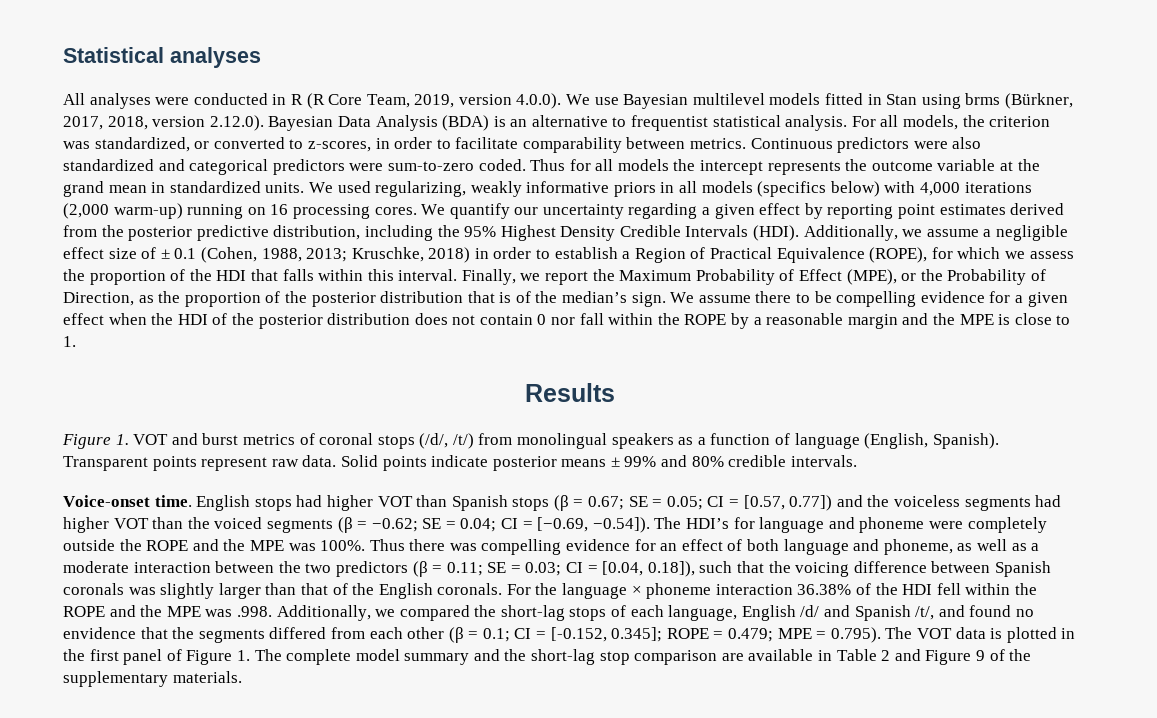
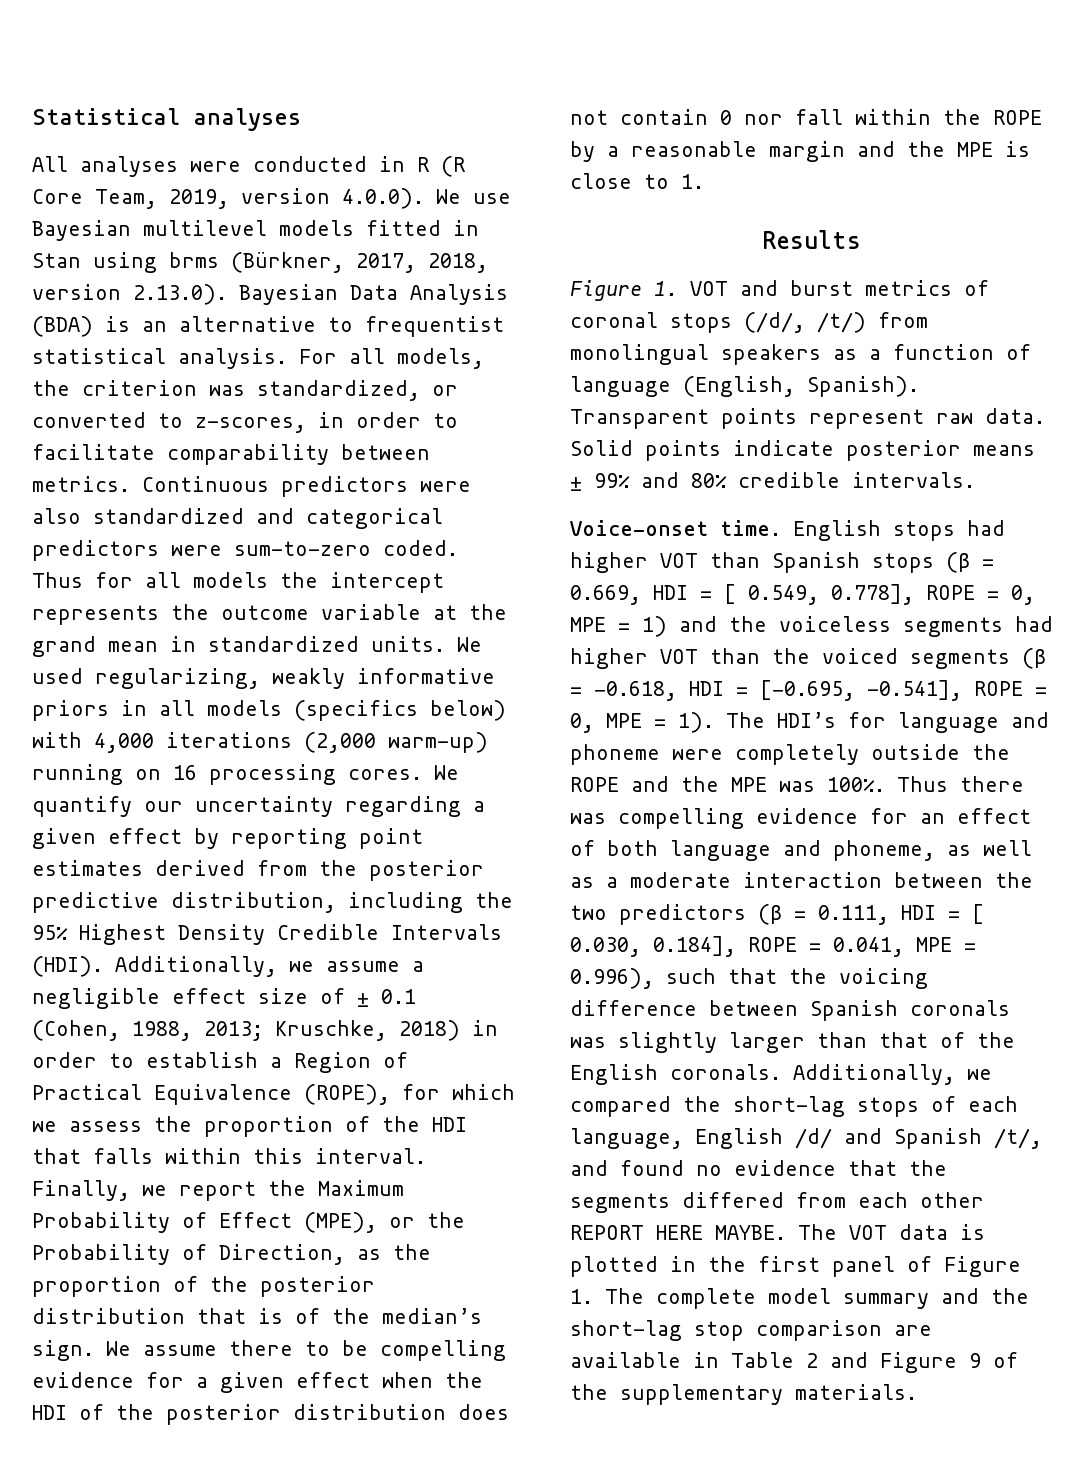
[209,115,264,131] 2.12.0). -> [133,284,227,305] 2.13.0).
[588,495,833,511] 0.67; SE = 0.05; CI = [0.57, 0.77]) -> [570,584,1035,605] [570,616,667,637] 0.669, HDI = [ 0.549, 0.778], ROPE = 0, MPE = 1)
[371,517,650,533] −0.62; SE = 0.04; CI = [−0.69, −0.54]). -> [594,680,1047,701] [570,712,714,733] −0.618, HDI = [−0.695, -0.541], ROPE = 0, MPE = 1).
[446,561,695,577] 0.11; SE = 0.03; CI = [0.04, 0.18]), -> [818,904,984,925] [570,936,976,957] [570,968,654,989] 0.111, HDI = [ 0.030, 0.184], ROPE = 0.041, MPE = 0.996),
[506,583,1037,599] [63,605,272,617] For the language × phoneme interaction 36.38% of the HDI fell within the ROPE and the MPE was .998. -> (781, 1072) none
[63,627,136,639] envidence -> [734,1160,836,1176] evidence
[448,627,881,643] (β = 0.1; CI = [-0.152, 0.345]; ROPE = 0.479; MPE = 0.795). -> [570,1225,786,1240] REPORT HERE MAYBE.

